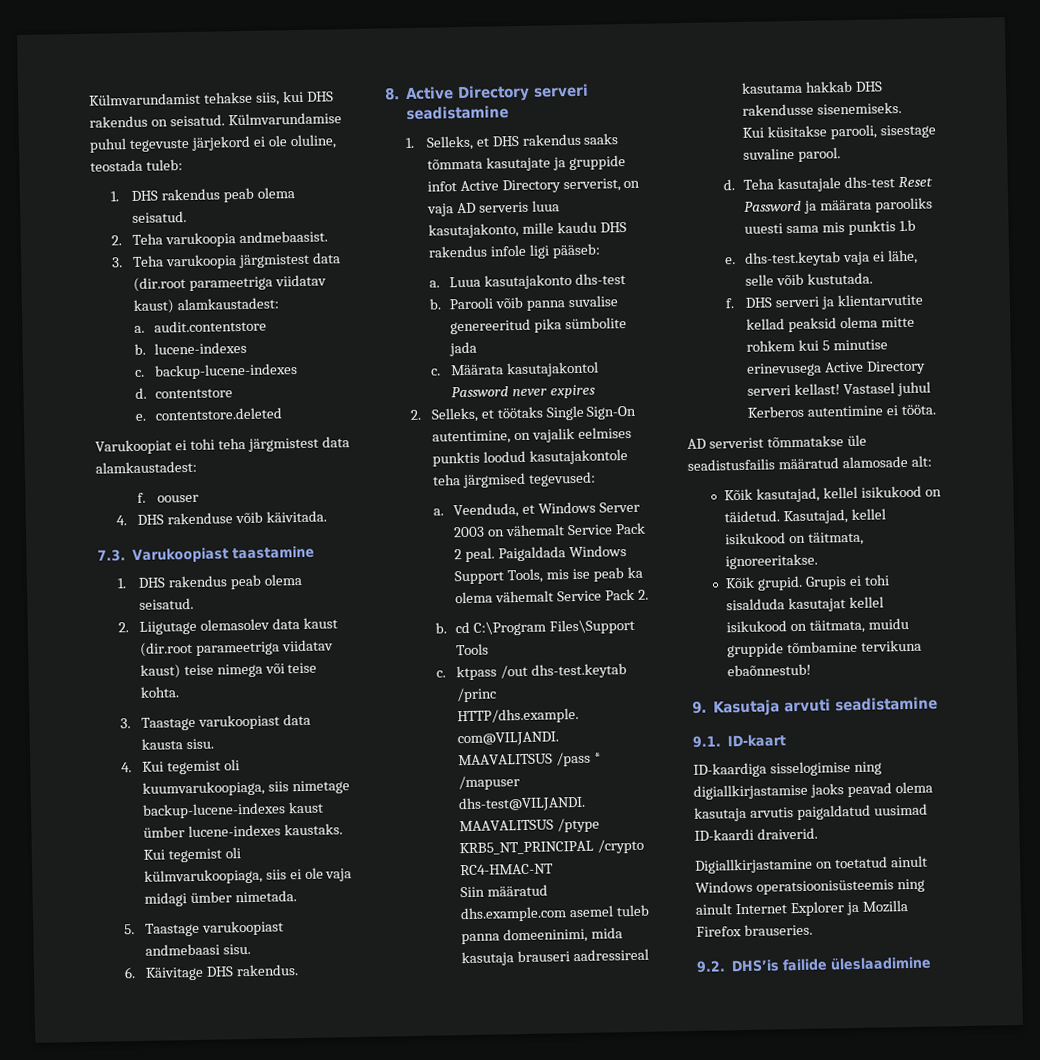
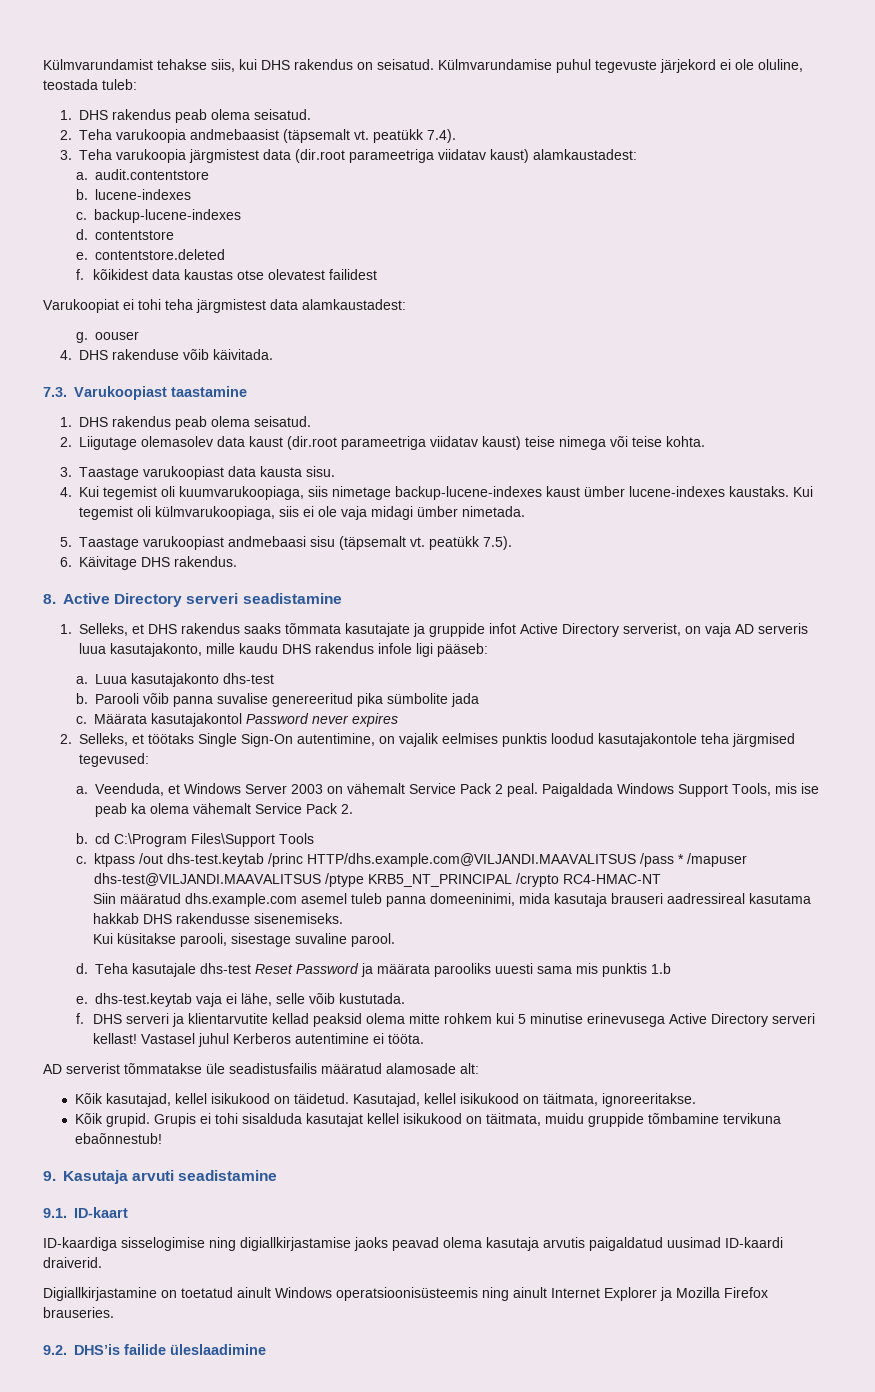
[238,230,328,244] andmebaasist. -> [189,129,456,143] andmebaasist (täpsemalt vt. peatükk 7.4).
(283, 414) none -> [76,269,377,280] // f. kõikidest data kaustas otse olevatest failidest
[136,492,146,503] f. -> [76,332,89,343] g.
[222,943,251,955] sisu. -> [309,536,512,550] sisu (täpsemalt vt. peatükk 7.5).

